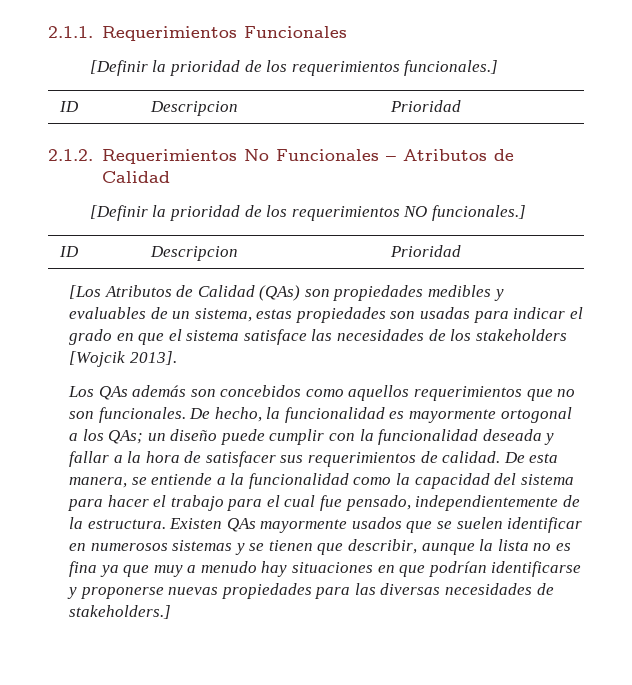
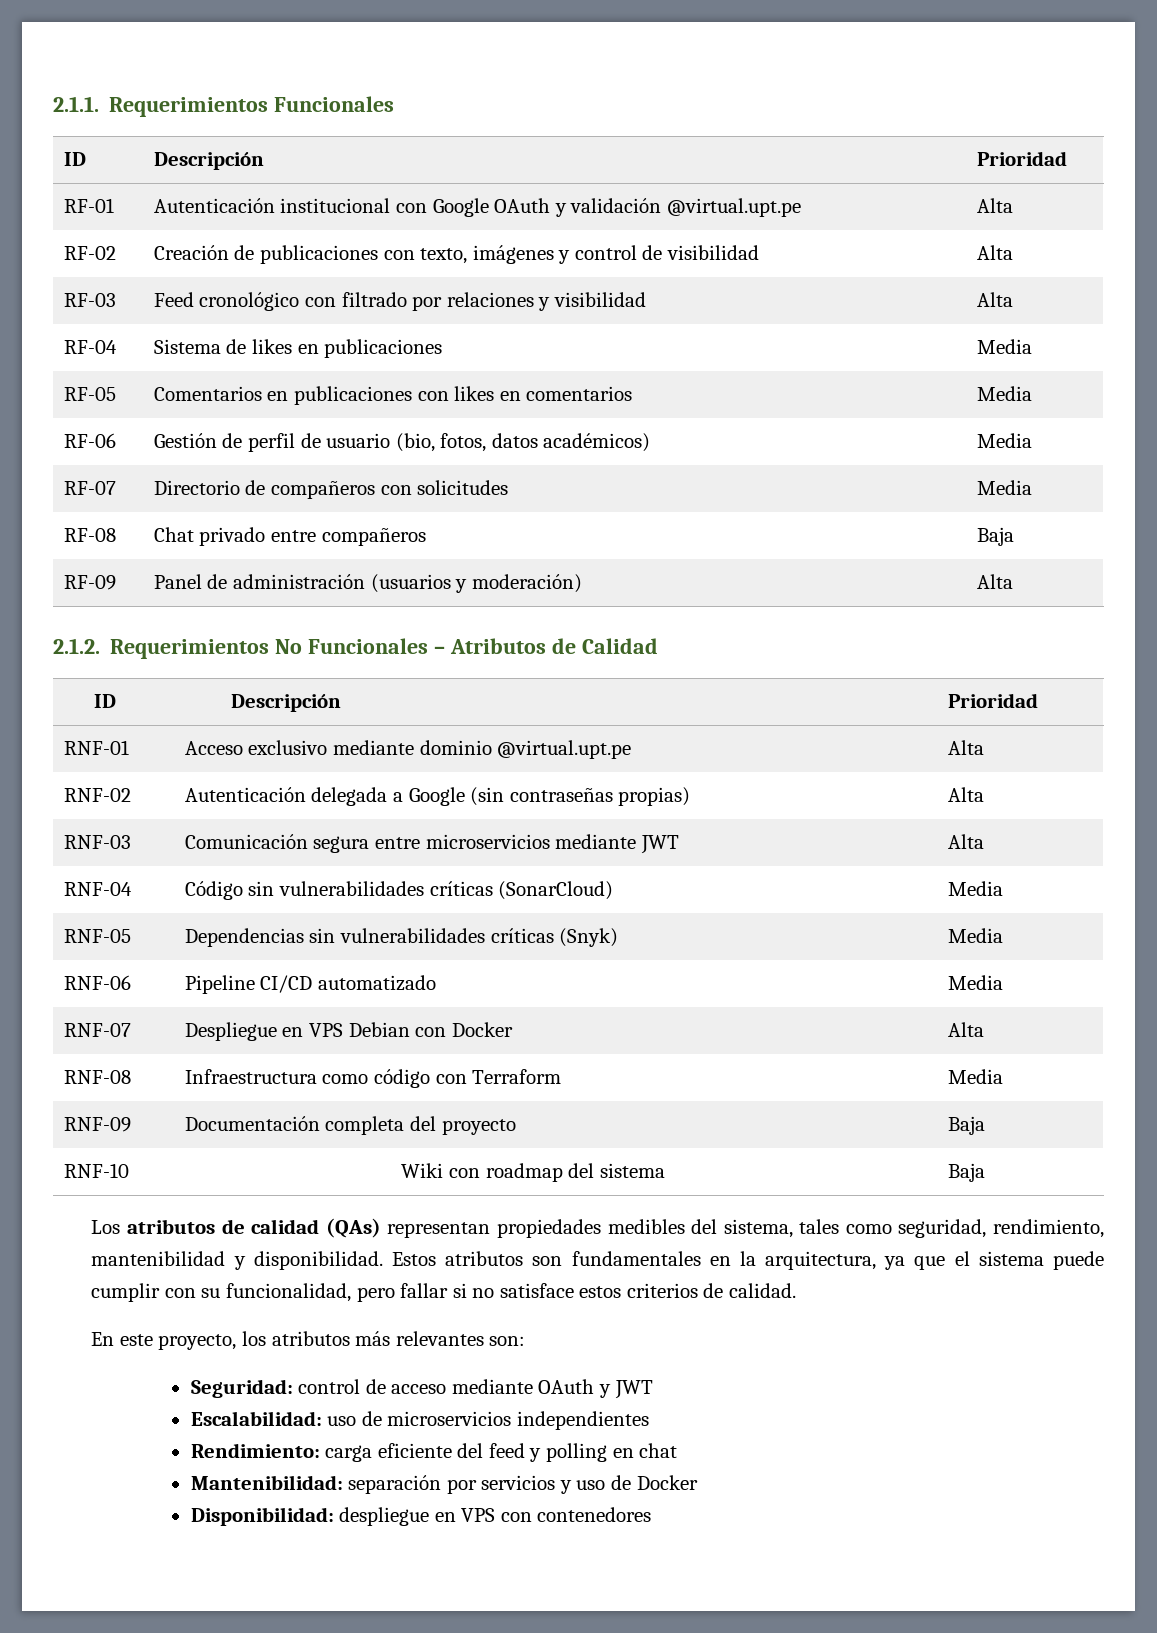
[89,60,499,76] [58,101,79,112] [149,101,238,116] [389,100,461,112] // [Definir la prioridad de los requerimientos funcionales.] // ID | Descripcion | Prioridad -> [63,152,86,166] [153,152,264,170] [976,151,1067,166] [63,198,114,213] [153,198,801,217] [976,198,1013,213] [63,246,116,260] [153,245,759,264] [976,245,1013,260] [63,293,116,307] [153,292,646,311] [976,292,1013,307] [63,340,117,354] [153,339,443,358] [976,339,1032,354] [63,387,116,401] [153,386,633,405] [976,386,1032,401] [63,433,116,448] [153,433,651,452] [976,433,1032,448] [63,481,116,495] [153,480,509,499] [976,480,1032,495] [63,528,116,542] [153,527,426,546] [976,527,1014,546] [63,575,116,590] [153,574,582,593] [976,574,1013,589] // ID | Descripción | Prioridad // RF-01 | Autenticación institucional con Google OAuth y validación @virtual.upt.pe | Alta // RF-02 | Creación de publicaciones con texto, imágenes y control de visibilidad | Alta // RF-03 | Feed cronológico con filtrado por relaciones y visibilidad | Alta // RF-04 | Sistema de likes en publicaciones | Media // RF-05 | Comentarios en publicaciones con likes en comentarios | Media // RF-06 | Gestión de perfil de usuario (bio, fotos, datos académicos) | Media // RF-07 | Directorio de compañeros con solicitudes | Media // RF-08 | Chat privado entre compañeros | Baja // RF-09 | Panel de administración (usuarios y moderación) | Alta
[89,205,527,221] [58,246,79,257] [149,246,238,261] [389,245,461,257] [68,285,504,301] [68,307,583,323] [68,329,567,345] [68,351,177,367] [67,385,576,401] [68,407,572,423] [68,429,555,445] [68,451,559,467] [68,473,574,489] [67,495,580,511] [68,517,583,533] [68,539,572,555] [68,561,582,577] [66,583,554,599] [68,605,171,619] // [Definir la prioridad de los requerimientos NO funcionales.] // ID | Descripcion | Prioridad // [Los Atributos de Calidad (QAs) son propiedades medibles y evaluables de un sistema, estas propiedades son usadas para indicar el grado en que el sistema satisface las necesidades de los stakeholders [Wojcik 2013]. // Los QAs además son concebidos como aquellos requerimientos que no son funcionales. De hecho, la funcionalidad es mayormente ortogonal a los QAs; un diseño puede cumplir con la funcionalidad deseada y fallar a la hora de satisfacer sus requerimientos de calidad. De esta manera, se entiende a la funcionalidad como la capacidad del sistema para hacer el trabajo para el cual fue pensado, independientemente de la estructura. Existen QAs mayormente usados que se suelen identificar en numerosos sistemas y se tienen que describir, aunque la lista no es fina ya que muy a menudo hay situaciones en que podrían identificarse y proponerse nuevas propiedades para las diversas necesidades de stakeholders.] -> [93,694,116,708] [230,694,341,712] [947,693,1038,708] [63,740,129,755] [184,740,632,759] [947,740,984,755] [63,788,131,802] [184,787,691,806] [947,787,984,802] [63,835,131,849] [184,834,679,854] [947,834,984,849] [63,882,132,896] [184,881,614,900] [947,881,1003,896] [63,929,131,943] [184,928,619,947] [947,928,1003,943] [63,975,131,990] [184,975,436,994] [947,975,1003,990] [63,1023,131,1037] [184,1022,513,1041] [947,1022,984,1037] [63,1070,131,1084] [184,1069,562,1088] [947,1069,1003,1084] [63,1117,131,1132] [184,1116,516,1135] [947,1116,985,1135] [63,1163,129,1178] [401,1163,665,1182] [947,1163,985,1182] [91,1218,1104,1238] [91,1251,1104,1270] [91,1283,796,1302] [91,1331,526,1350] [190,1379,653,1399] [190,1411,649,1430] [190,1443,678,1462] [190,1475,698,1494] [190,1507,652,1526] // ID | Descripción | Prioridad // RNF-01 | Acceso exclusivo mediante dominio @virtual.upt.pe | Alta // RNF-02 | Autenticación delegada a Google (sin contraseñas propias) | Alta // RNF-03 | Comunicación segura entre microservicios mediante JWT | Alta // RNF-04 | Código sin vulnerabilidades críticas (SonarCloud) | Media // RNF-05 | Dependencias sin vulnerabilidades críticas (Snyk) | Media // RNF-06 | Pipeline CI/CD automatizado | Media // RNF-07 | Despliegue en VPS Debian con Docker | Alta // RNF-08 | Infraestructura como código con Terraform | Media // RNF-09 | Documentación completa del proyecto | Baja // RNF-10 | Wiki con roadmap del sistema | Baja // Los atributos de calidad (QAs) representan propiedades medibles del sistema, tales como seguridad, rendimiento, mantenibilidad y disponibilidad. Estos atributos son fundamentales en la arquitectura, ya que el sistema puede cumplir con su funcionalidad, pero fallar si no satisface estos criterios de calidad. // En este proyecto, los atributos más relevantes son: // Seguridad: control de acceso mediante OAuth y JWT // Escalabilidad: uso de microservicios independientes // Rendimiento: carga eficiente del feed y polling en chat // Mantenibilidad: separación por servicios y uso de Docker // Disponibilidad: despliegue en VPS con contenedores

